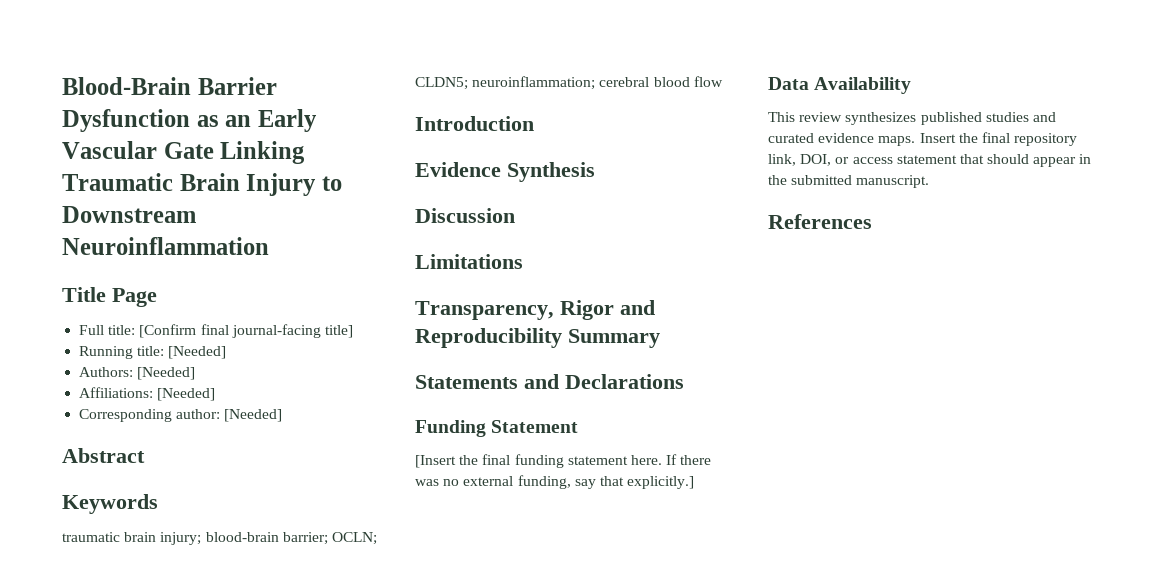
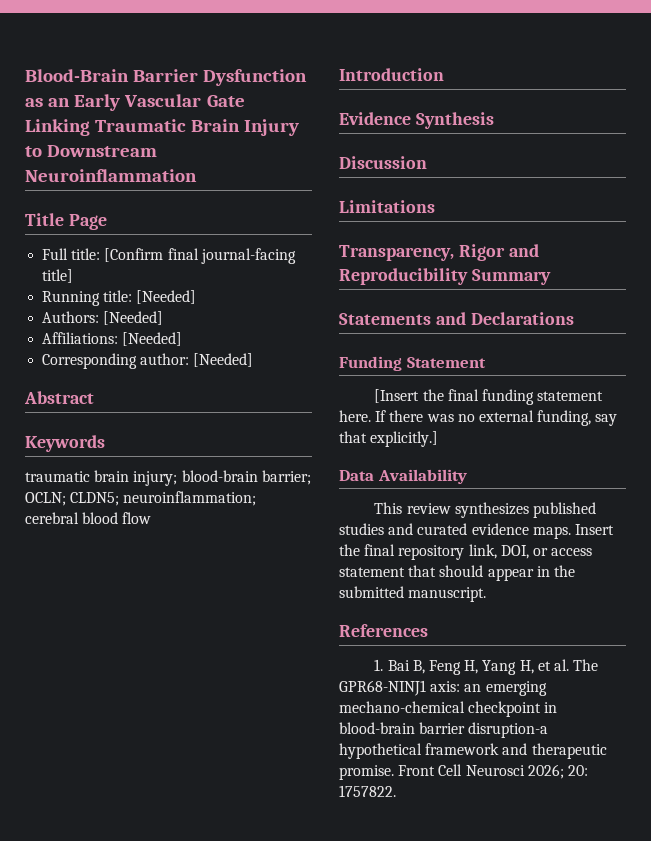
(872, 221) none -> [374,659,599,675] [339,680,547,696] [339,701,558,717] [339,722,549,738] [339,743,607,759] [339,764,588,780] [339,785,396,797] // 1. Bai B, Feng H, Yang H, et al. The GPR68-NINJ1 axis: an emerging mechano-chemical checkpoint in blood-brain barrier disruption-a hypothetical framework and therapeutic promise. Front Cell Neurosci 2026; 20: 1757822.

